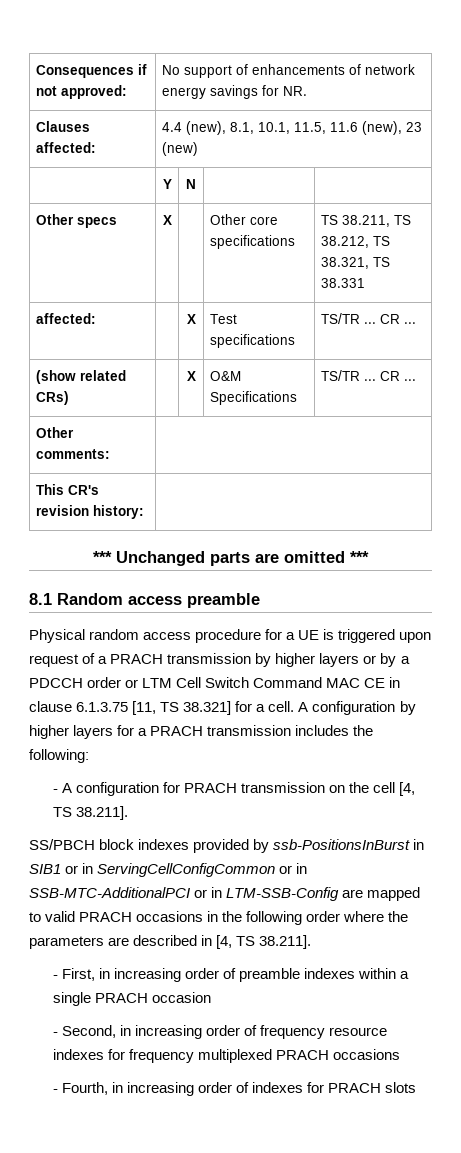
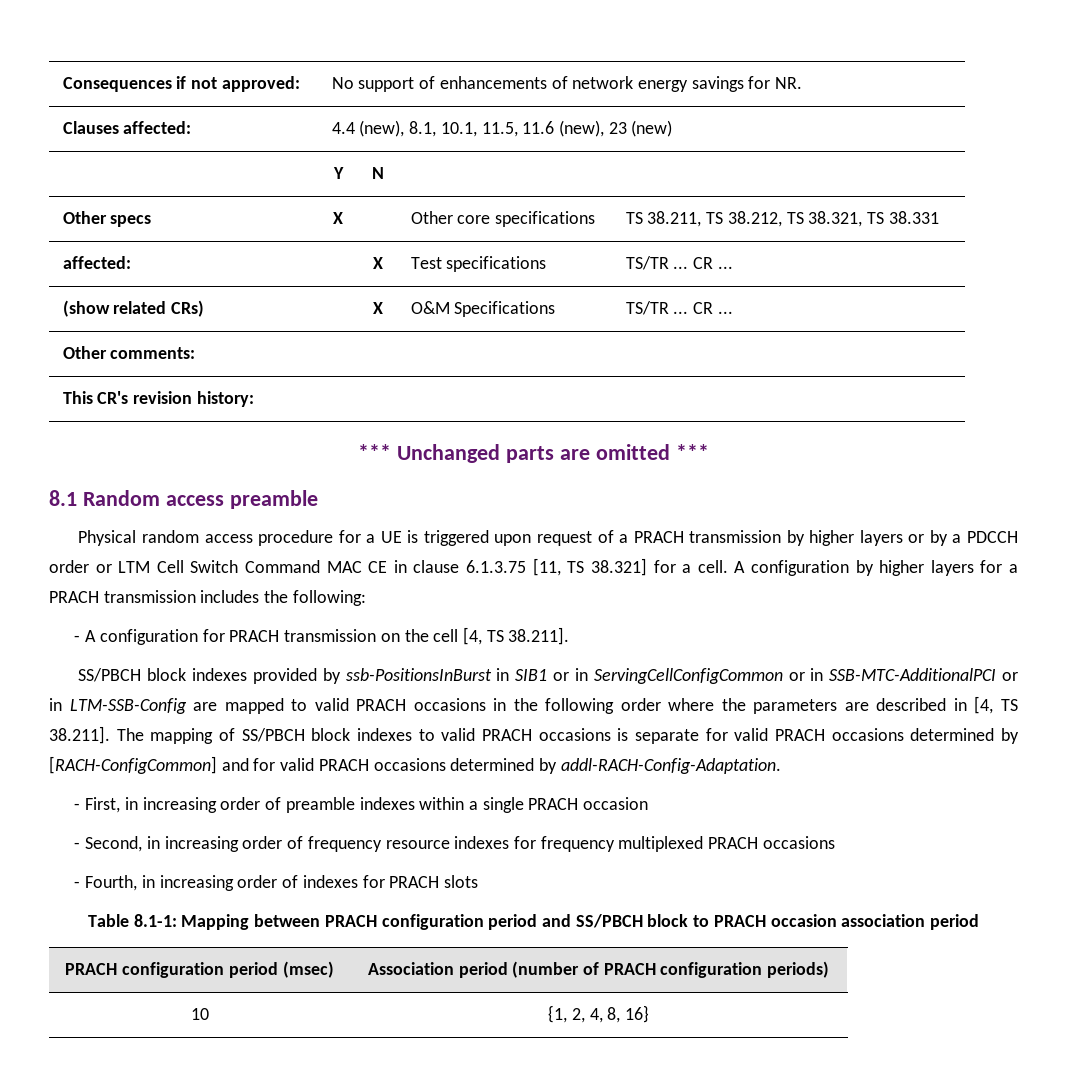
(312, 942) none -> [116,728,1019,744] [49,756,781,774] The mapping of SS/PBCH block indexes to valid PRACH occasions is separate for valid PRACH occasions determined by [RACH-ConfigCommon] and for valid PRACH occasions determined by addl-RACH-Config-Adaptation.
(417, 1087) none -> [87,914,980,930] [65,961,334,978] [367,961,830,978] [190,1008,209,1020] [548,1005,649,1023] // Table 8.1-1: Mapping between PRACH configuration period and SS/PBCH block to PRACH occasion association period // PRACH configuration period (msec) | Association period (number of PRACH configuration periods) // 10 | {1, 2, 4, 8, 16}

